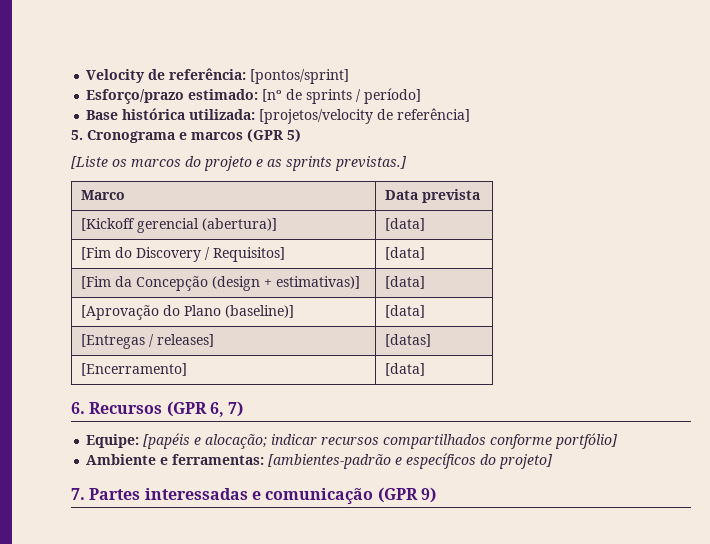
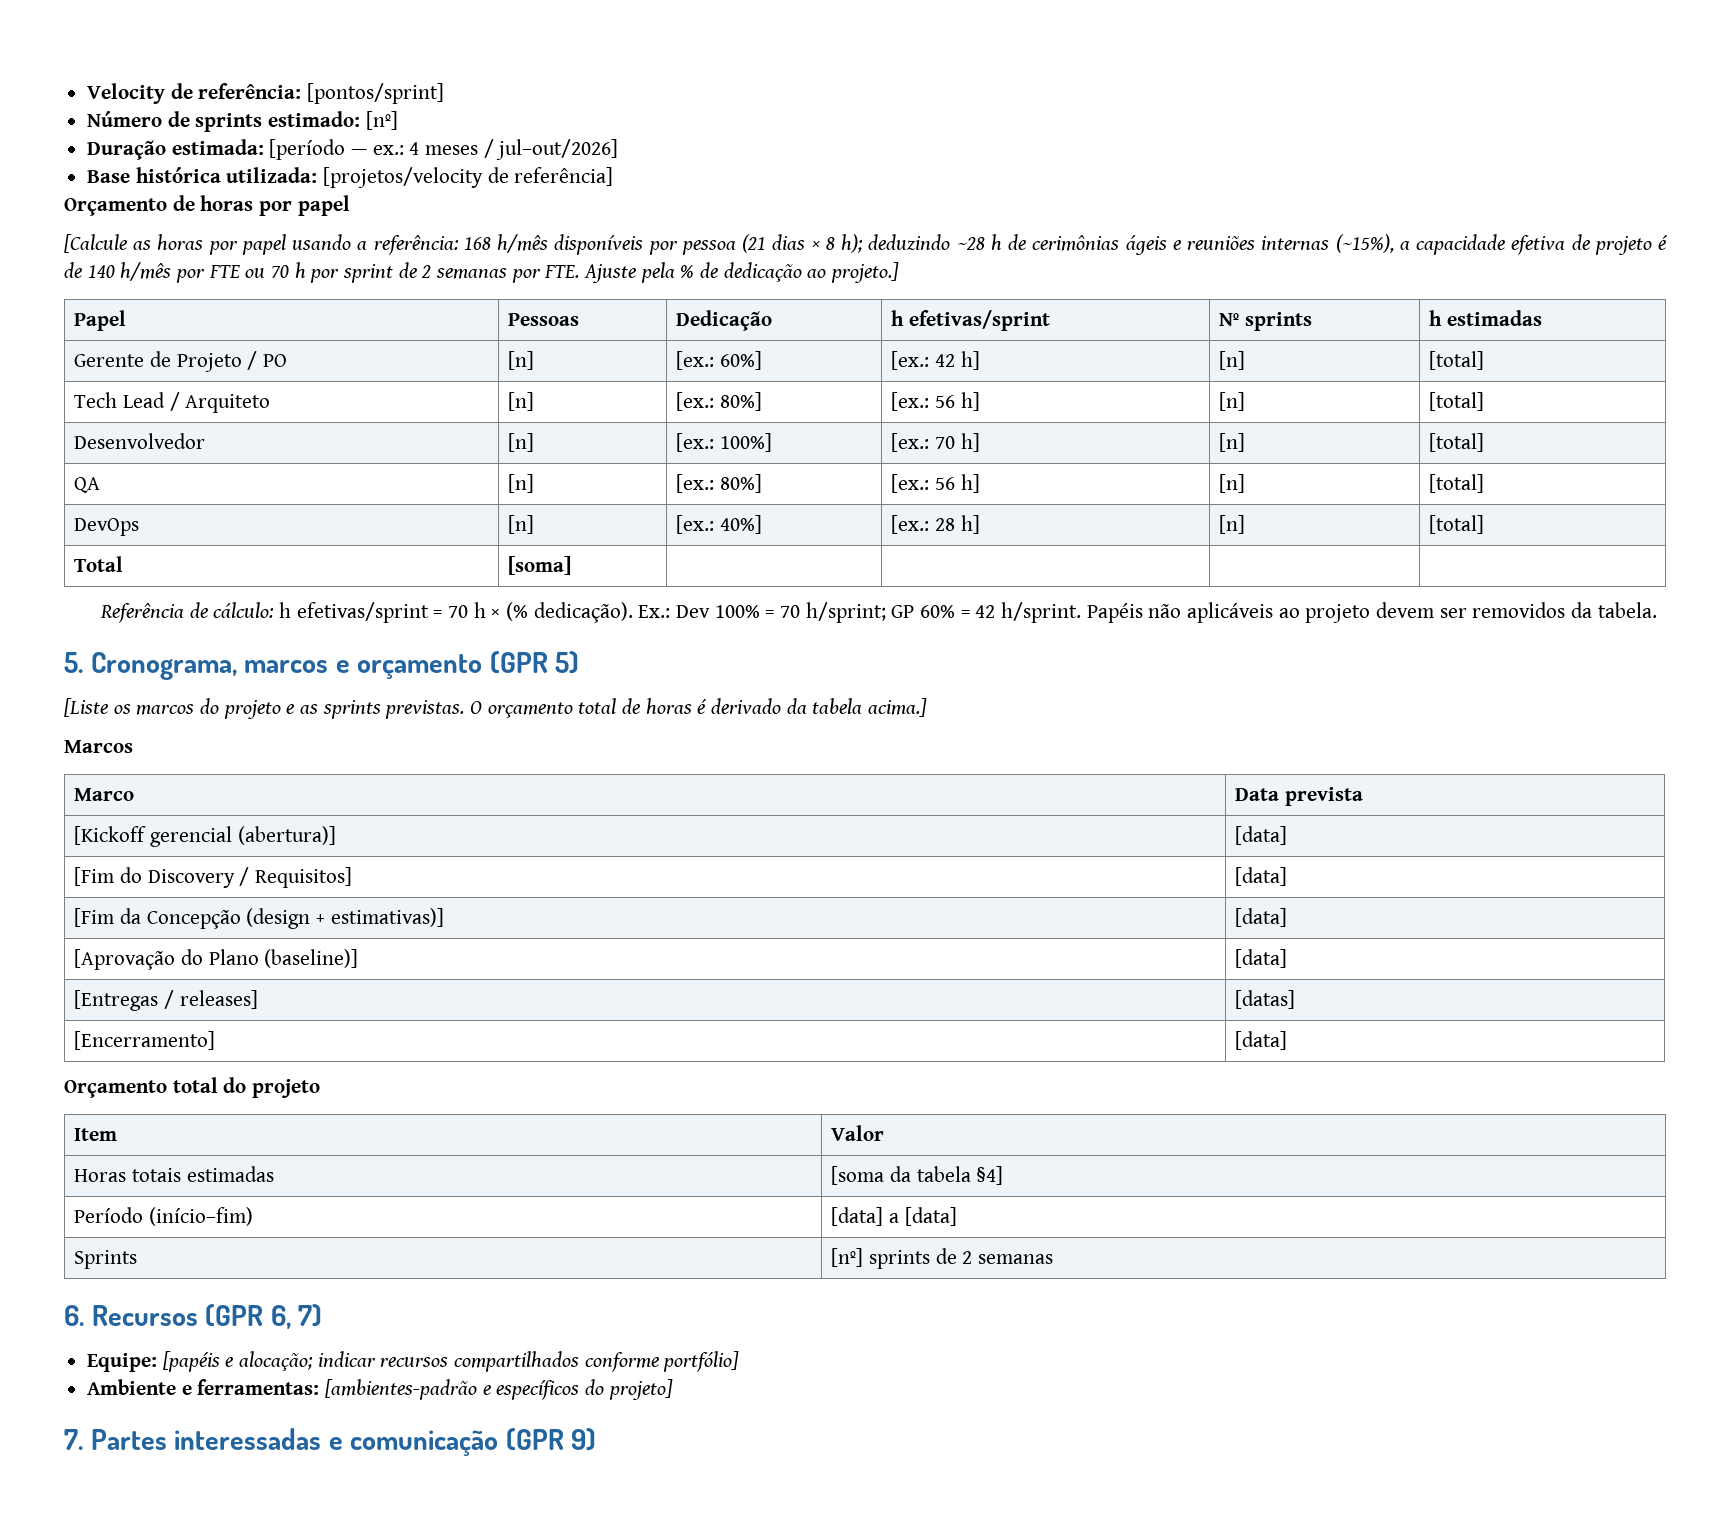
[86,88,422,104] Esforço/prazo estimado: [nº de sprints / período] -> [87,111,398,132] [87,139,619,160] Número de sprints estimado: [nº] // Duração estimada: [período — ex.: 4 meses / jul–out/2026]
[71,130,243,143] 5. Cronograma e marcos -> [64,195,350,216] [64,234,1668,255] [64,262,900,283] [74,310,127,331] [508,313,580,326] [676,310,773,331] [891,310,1051,331] [1219,312,1313,331] [1429,310,1543,326] [74,351,288,372] [508,351,535,370] [676,351,763,370] [891,351,980,370] [1219,351,1246,370] [1429,351,1485,370] [74,392,271,413] [508,392,535,411] [676,392,763,411] [891,392,980,411] [1219,392,1246,411] [1429,392,1485,411] [74,433,206,449] [508,433,535,452] [676,433,773,452] [891,433,980,452] [1219,433,1246,452] [1429,433,1485,452] [74,477,101,493] [508,474,535,493] [676,474,763,493] [891,474,980,493] [1219,474,1246,493] [1429,474,1485,493] [74,518,140,536] [508,515,535,534] [676,515,763,534] [891,515,980,534] [1219,515,1246,534] [1429,515,1485,534] [74,556,124,572] [508,556,572,575] [99,602,1657,623] [64,652,483,680] Orçamento de horas por papel // [Calcule as horas por papel usando a referência: 168 h/mês disponíveis por pessoa (21 dias × 8 h); deduzindo ~28 h de cerimônias ágeis e reuniões internas (~15%), a capacidade efetiva de projeto é de 140 h/mês por FTE ou 70 h por sprint de 2 semanas por FTE. Ajuste pela % de dedicação ao projeto.] // Papel | Pessoas | Dedicação | h efetivas/sprint | Nº sprints | h estimadas // Gerente de Projeto / PO | [n] | [ex.: 60%] | [ex.: 42 h] | [n] | [total] // Tech Lead / Arquiteto | [n] | [ex.: 80%] | [ex.: 56 h] | [n] | [total] // Desenvolvedor | [n] | [ex.: 100%] | [ex.: 70 h] | [n] | [total] // QA | [n] | [ex.: 80%] | [ex.: 56 h] | [n] | [total] // DevOps | [n] | [ex.: 40%] | [ex.: 28 h] | [n] | [total] // Total | [soma] | | | | // Referência de cálculo: h efetivas/sprint = 70 h × (% dedicação). Ex.: Dev 100% = 70 h/sprint; GP 60% = 42 h/sprint. Papéis não aplicáveis ao projeto devem ser removidos da tabela. // 5. Cronograma, marcos e orçamento
[335,156,407,171] previstas.] -> [385,698,928,719] [64,740,133,753] previstas. O orçamento total de horas é derivado da tabela acima.] // Marcos
(426, 369) none -> [64,1077,321,1098] [74,1128,118,1141] [831,1125,885,1141] [74,1166,274,1182] [831,1166,1004,1185] [74,1207,254,1226] [831,1207,957,1226] [74,1250,138,1269] [831,1248,1054,1269] // Orçamento total do projeto // Item | Valor // Horas totais estimadas | [soma da tabela §4] // Período (início–fim) | [data] a [data] // Sprints | [nº] sprints de 2 semanas

